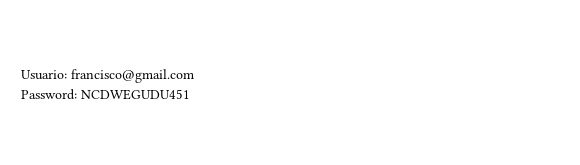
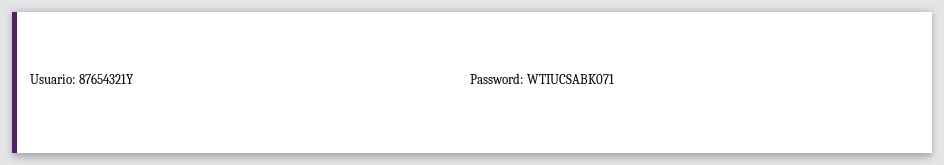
[71,69,194,83] francisco@gmail.com -> [78,73,134,84] 87654321Y
[81,89,190,100] NCDWEGUDU451 -> [526,74,614,84] WTIUCSABK071

